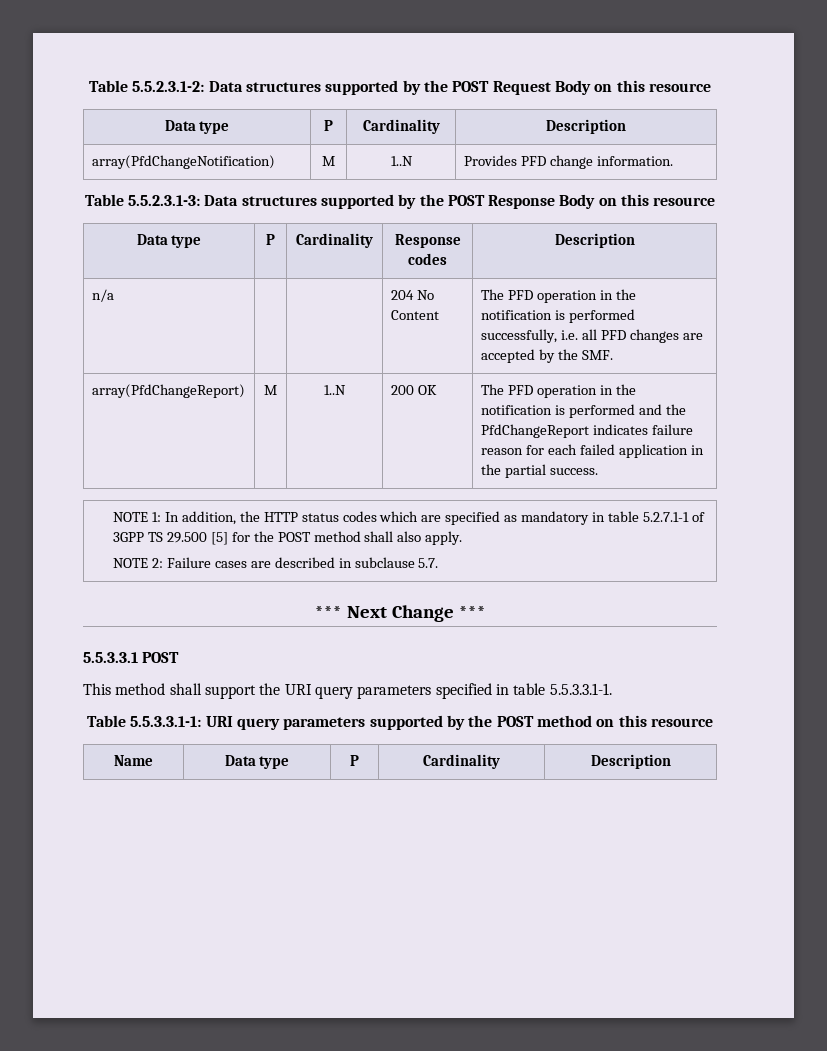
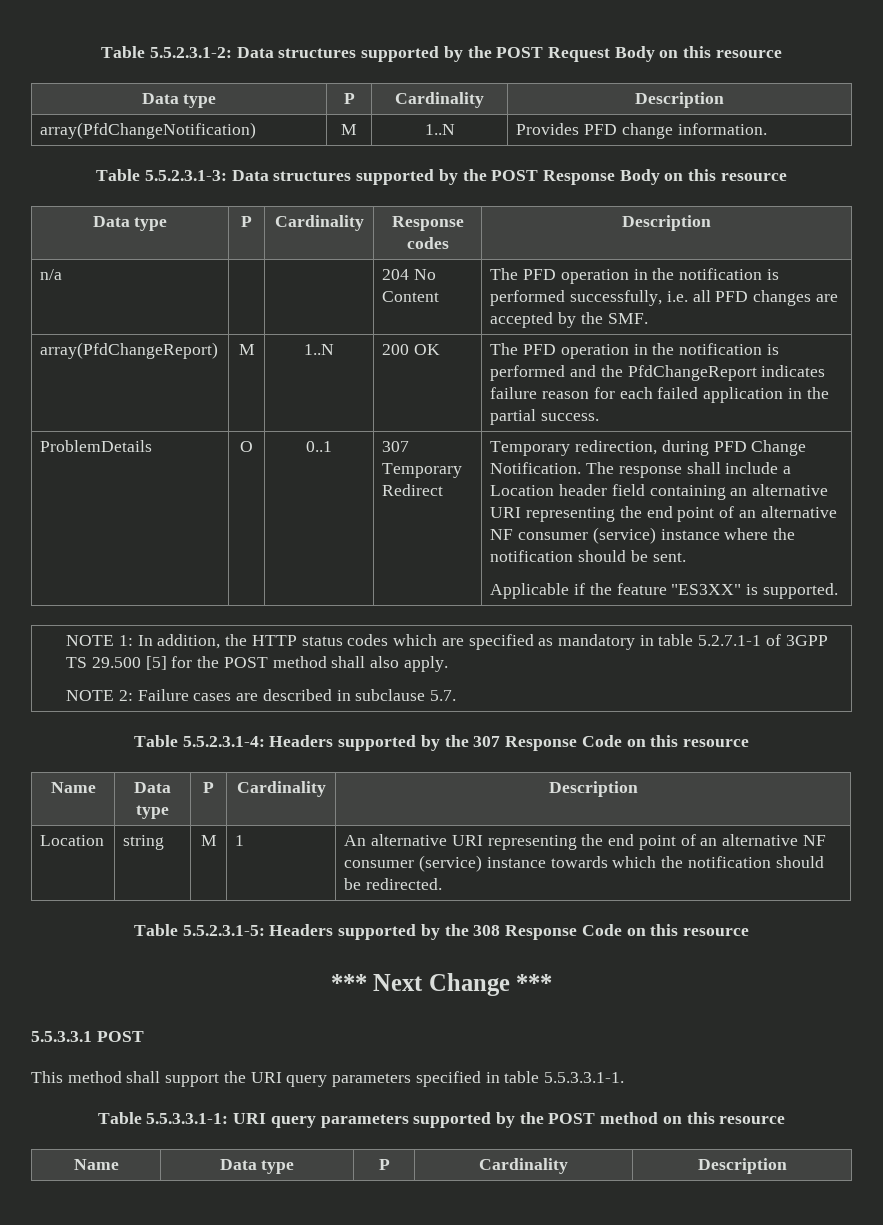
(598, 471) none -> [40,440,153,452] [240,441,253,452] [306,441,332,452] [382,441,410,452] [382,463,463,478] [382,484,444,496] [490,440,807,456] [490,462,792,478] [490,484,829,500] [490,506,837,522] [490,527,796,544] [490,550,686,562] [490,583,838,599] // ProblemDetails | O | 0..1 | 307 Temporary Redirect | Temporary redirection, during PFD Change Notification. The response shall include a Location header field containing an alternative URI representing the end point of an alternative NF consumer (service) instance where the notification should be sent. // Applicable if the feature "ES3XX" is supported.
(439, 563) none -> [134,735,749,751] [50,782,96,793] [134,782,171,793] [136,805,169,819] [203,782,214,793] [236,781,326,797] [548,781,638,797] [40,835,105,846] [123,835,165,850] [200,835,217,846] [235,835,245,846] [344,834,826,850] [344,855,824,872] [344,878,443,890] [134,924,749,940] // Table 5.5.2.3.1-4: Headers supported by the 307 Response Code on this resource // Name | Data type | P | Cardinality | Description // Location | string | M | 1 | An alternative URI representing the end point of an alternative NF consumer (service) instance towards which the notification should be redirected. // Table 5.5.2.3.1-5: Headers supported by the 308 Response Code on this resource

